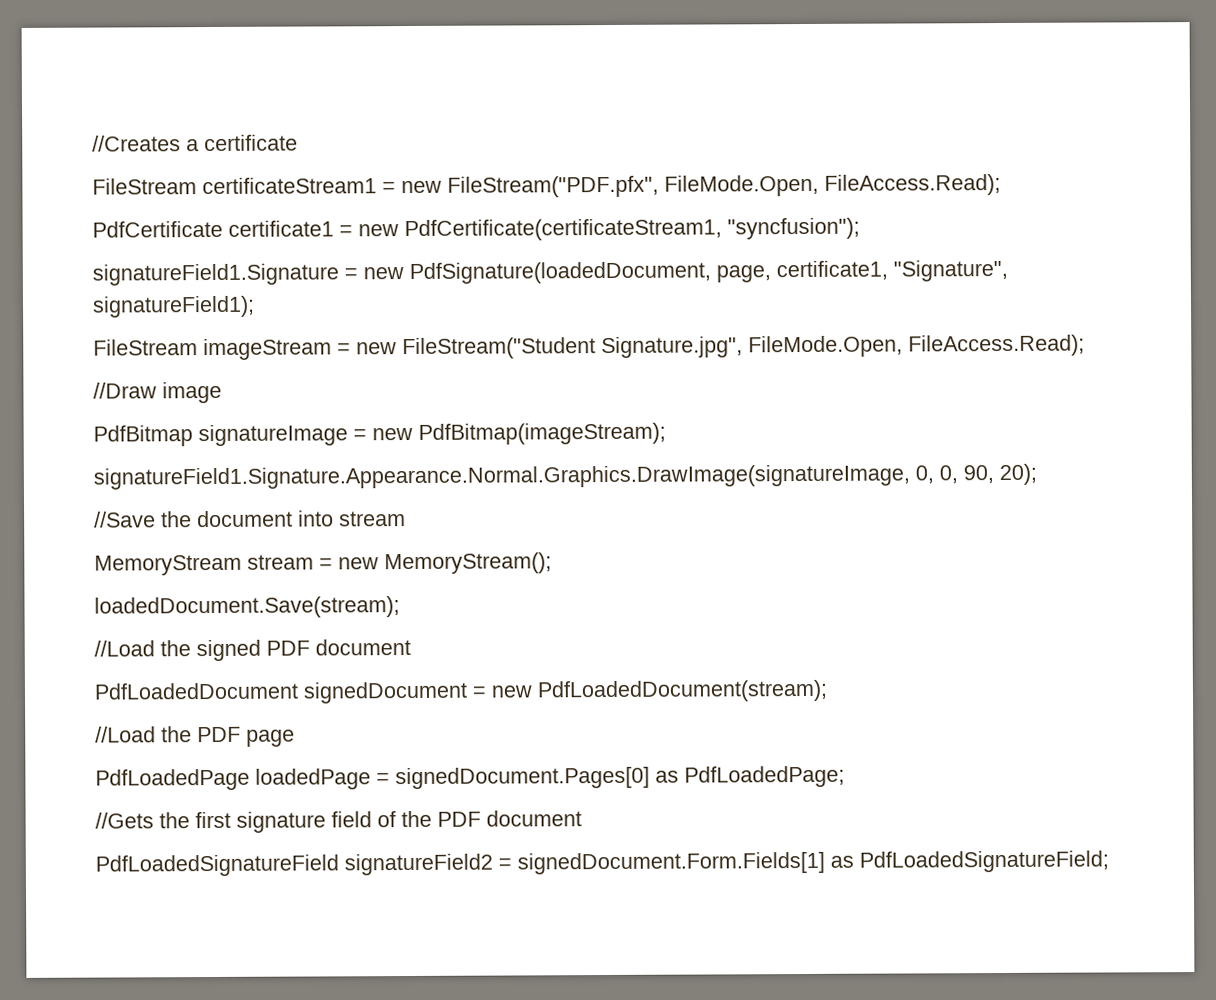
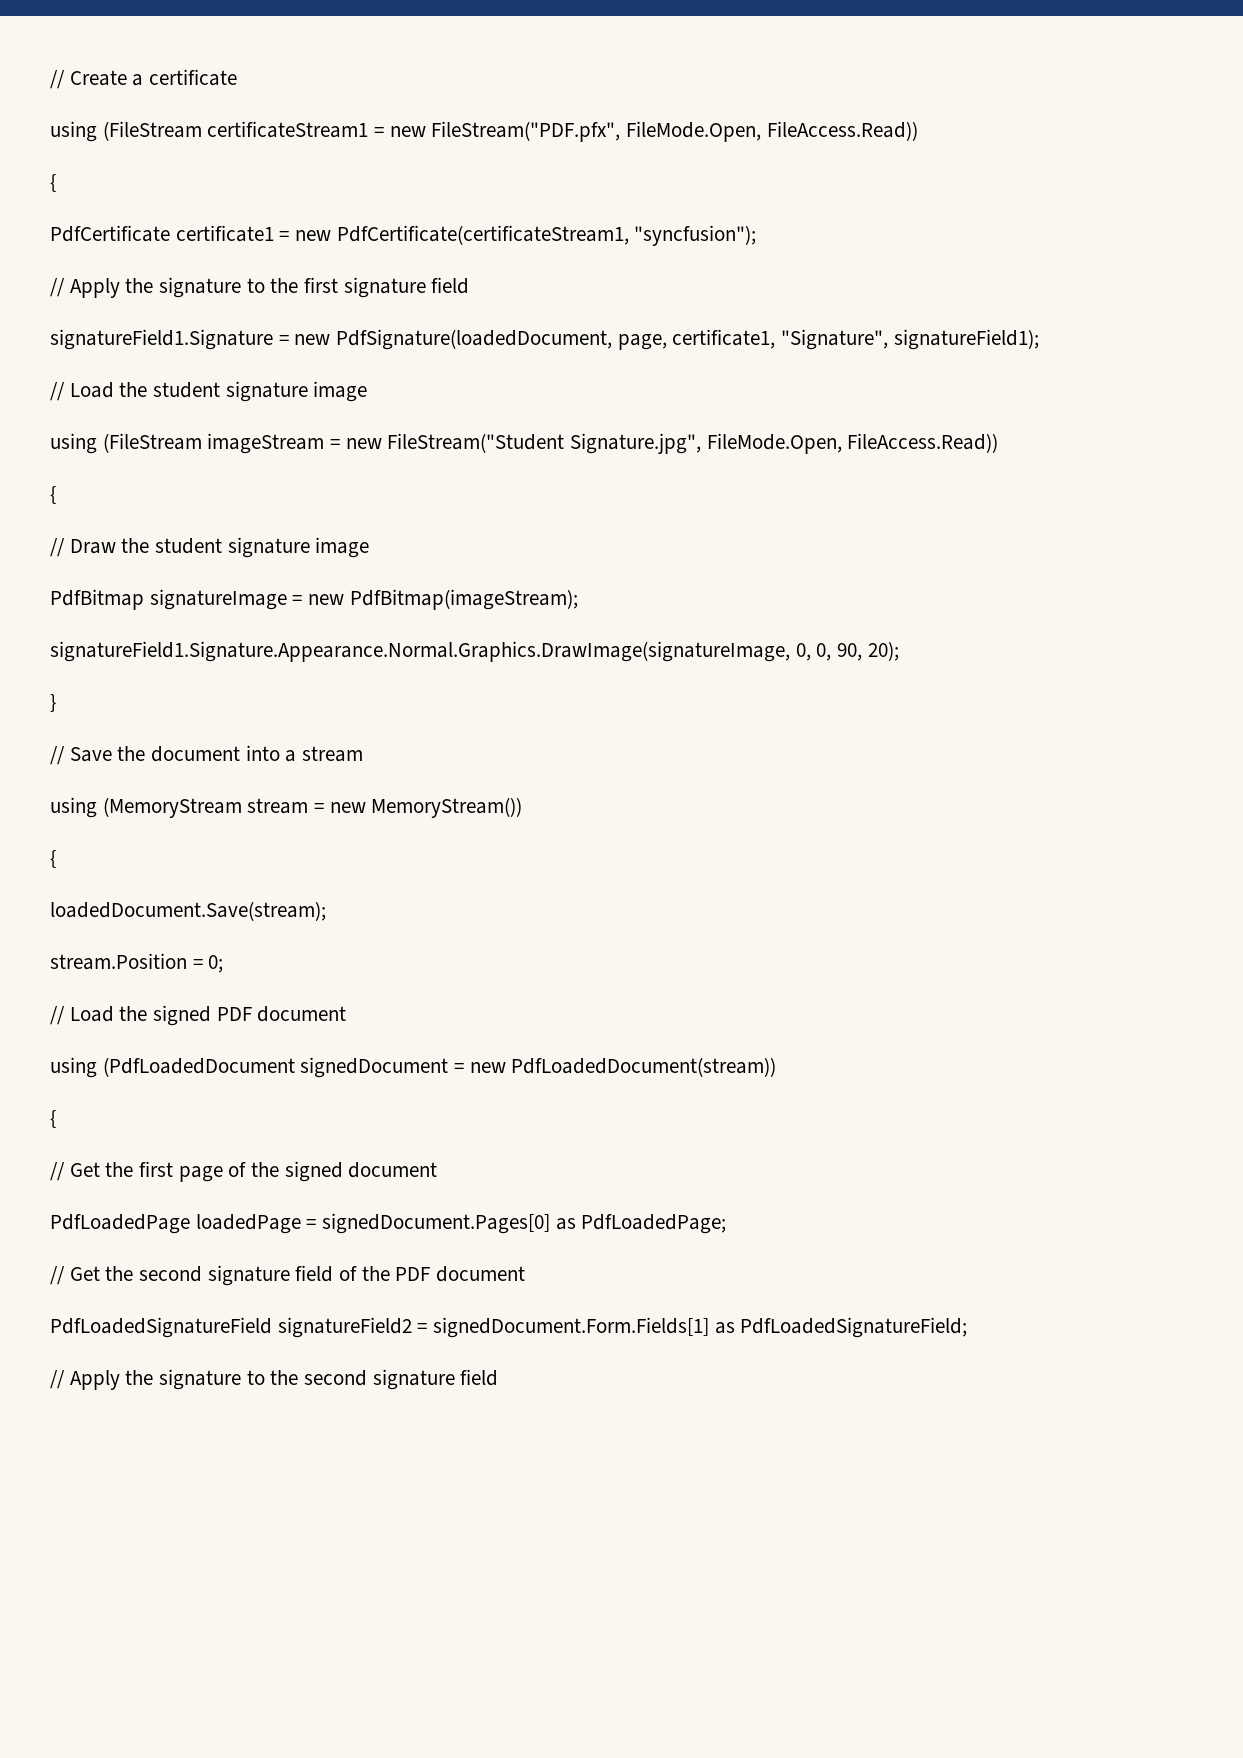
[92,135,181,152] //Creates -> [50,70,127,89] // Create
[92,178,197,195] FileStream -> [50,121,202,142] using (FileStream
[824,174,1001,196] FileAccess.Read); -> [766,121,918,141] [50,174,56,192] FileAccess.Read)) // {
(860, 228) none -> [50,277,470,298] // // Apply the signature to the first signature field
[93,339,198,356] FileStream -> [50,381,368,402] [50,433,202,454] // Load the student signature image // using (FileStream
[908,334,1085,357] [93,382,157,399] FileAccess.Read); // //Draw -> [847,433,999,453] [50,486,56,504] [50,537,310,558] FileAccess.Read)) // { // // Draw the student signature
[94,511,156,528] //Save -> [50,694,56,712] [50,746,112,765] } // // Save
(334, 518) none -> [285,750,297,762] a
[94,554,242,576] MemoryStream -> [50,797,242,818] using (MemoryStream
[384,552,552,575] MemoryStream(); -> [371,797,523,818] [50,850,56,868] MemoryStream()) // {
[94,640,155,657] //Load -> [50,953,224,973] [50,1006,114,1025] stream.Position = 0; // // Load
[94,682,299,700] PdfLoadedDocument -> [50,1057,295,1078] using (PdfLoadedDocument
[537,679,828,703] [95,726,295,747] PdfLoadedDocument(stream); // //Load the PDF page -> [511,1057,777,1077] [50,1110,56,1128] [50,1161,438,1182] PdfLoadedDocument(stream)) // { // // Get the first page of the signed document
[95,811,231,829] //Gets the first -> [50,1266,203,1285] // Get the second
(1109, 861) none -> [50,1369,499,1390] // // Apply the signature to the second signature field

